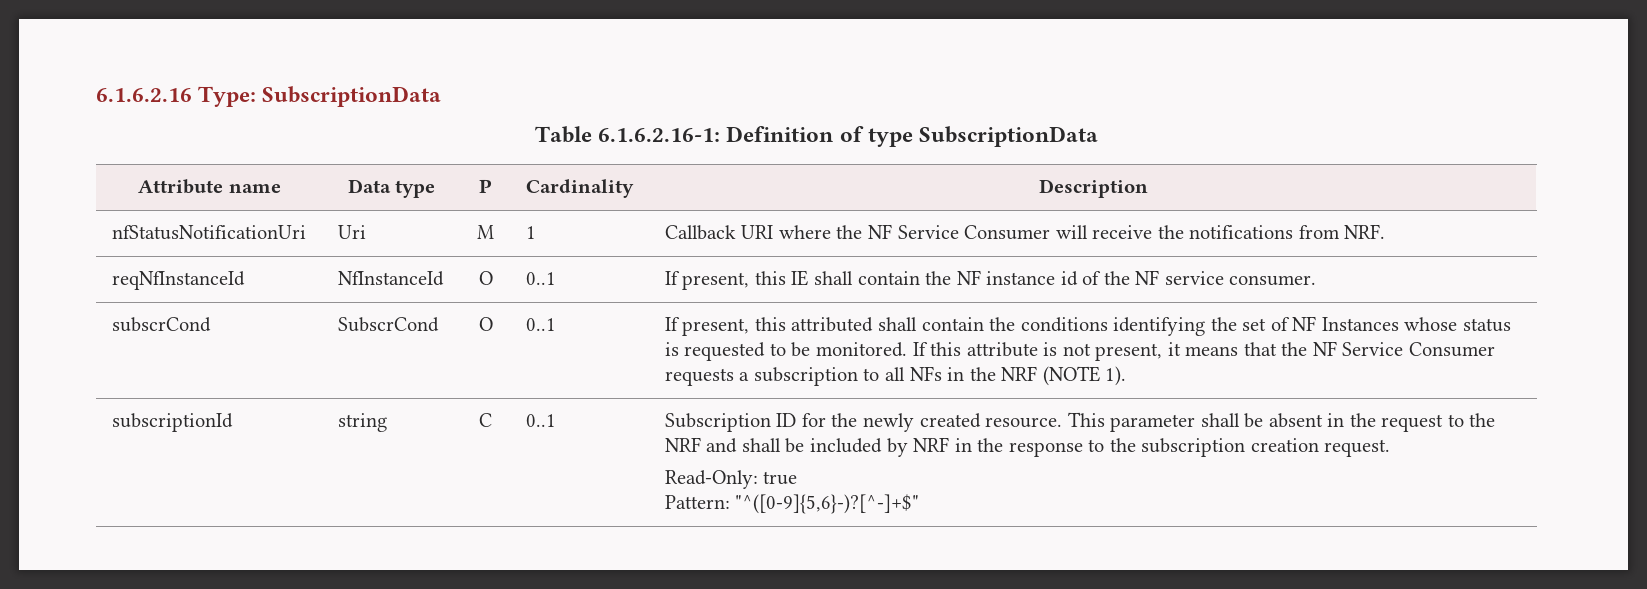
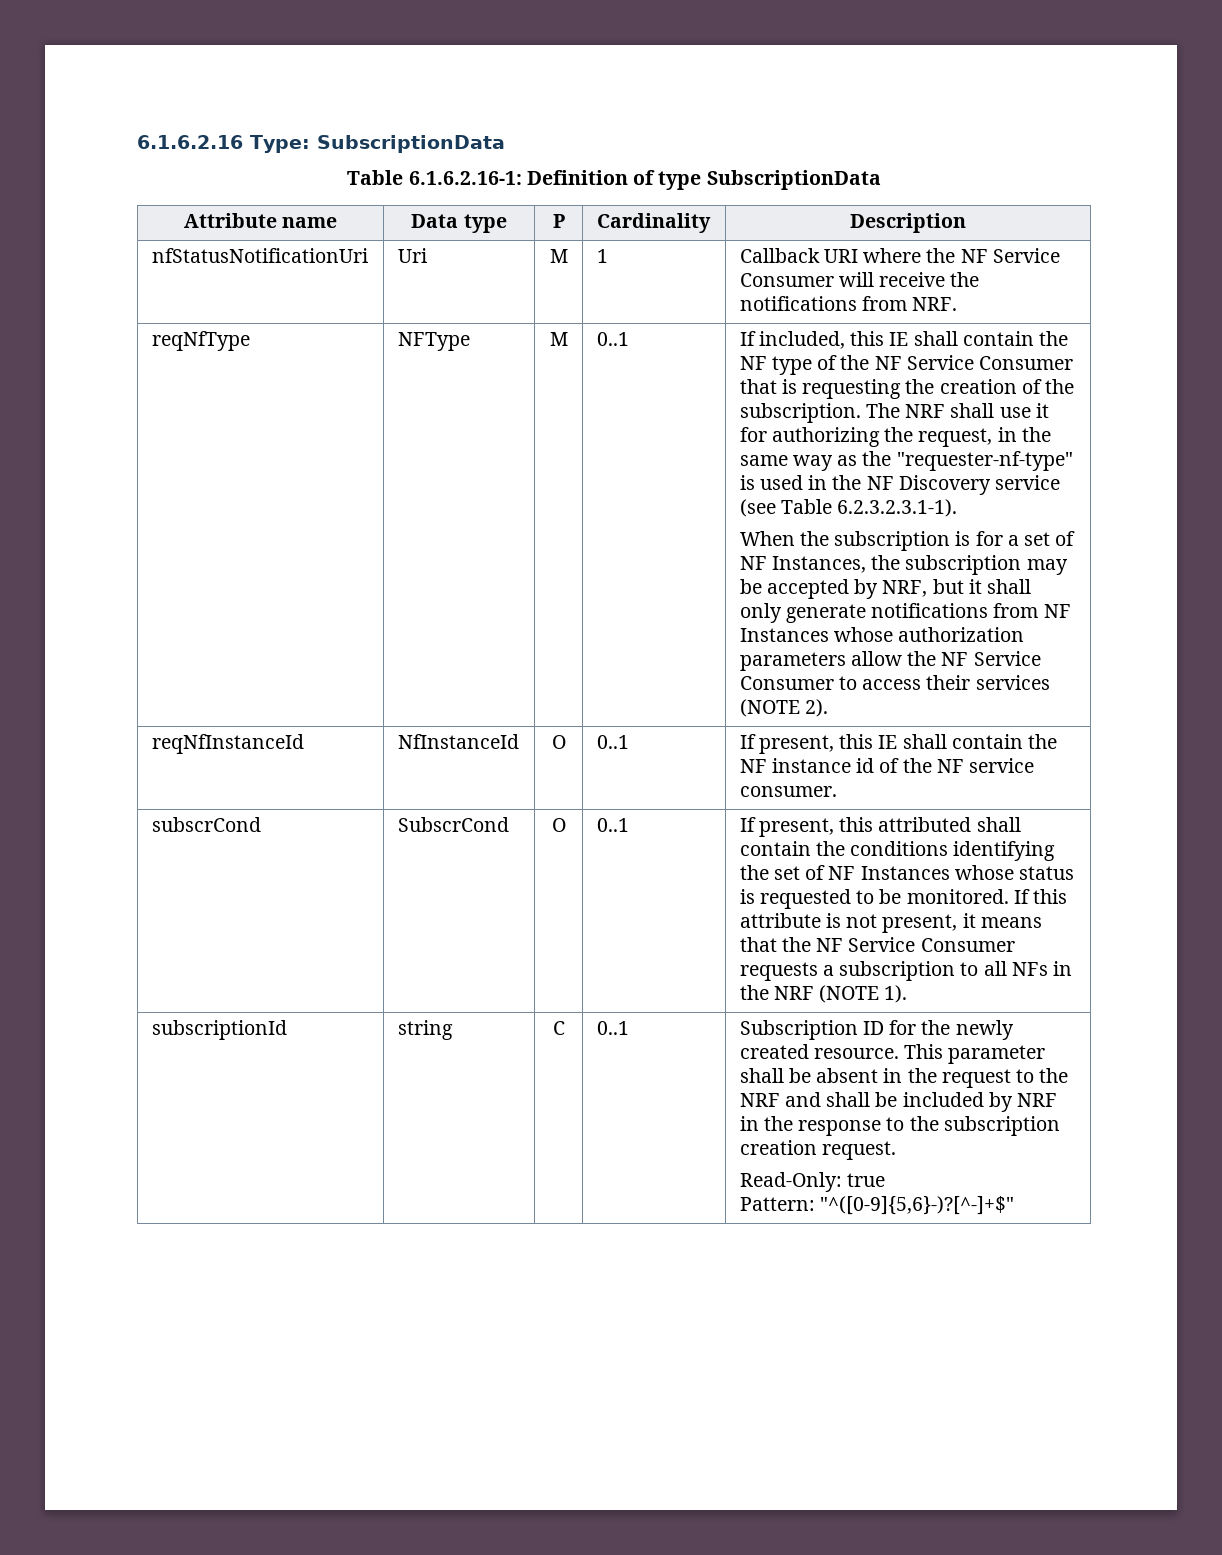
(1386, 231) none -> [151,331,250,351] [397,332,470,351] [549,332,568,346] [596,332,629,346] [739,331,1069,349] [739,355,1074,375] [739,379,1075,399] [739,403,1049,423] [739,427,1051,447] [739,451,1073,471] [739,475,1061,495] [739,499,958,517] [739,531,1076,551] [739,555,1068,575] [739,579,1032,599] [739,603,1071,623] [739,627,1025,642] [739,651,1041,671] [739,675,1050,690] [739,699,828,717] // reqNfType | NFType | M | 0..1 | If included, this IE shall contain the NF type of the NF Service Consumer that is requesting the creation of the subscription. The NRF shall use it for authorizing the request, in the same way as the "requester-nf-type" is used in the NF Discovery service (see Table 6.2.3.2.3.1-1). // When the subscription is for a set of NF Instances, the subscription may be accepted by NRF, but it shall only generate notifications from NF Instances whose authorization parameters allow the NF Service Consumer to access their services (NOTE 2).

